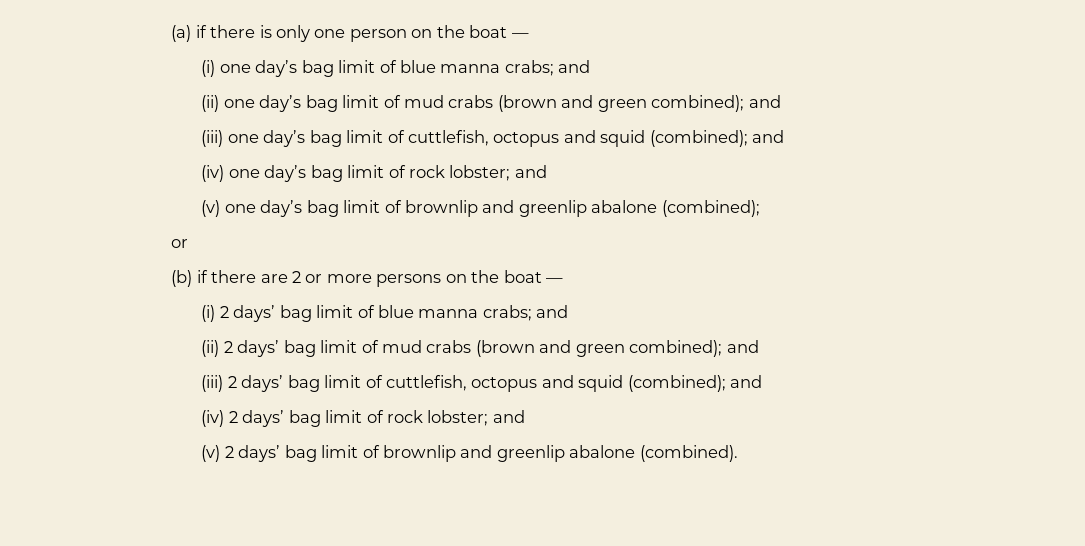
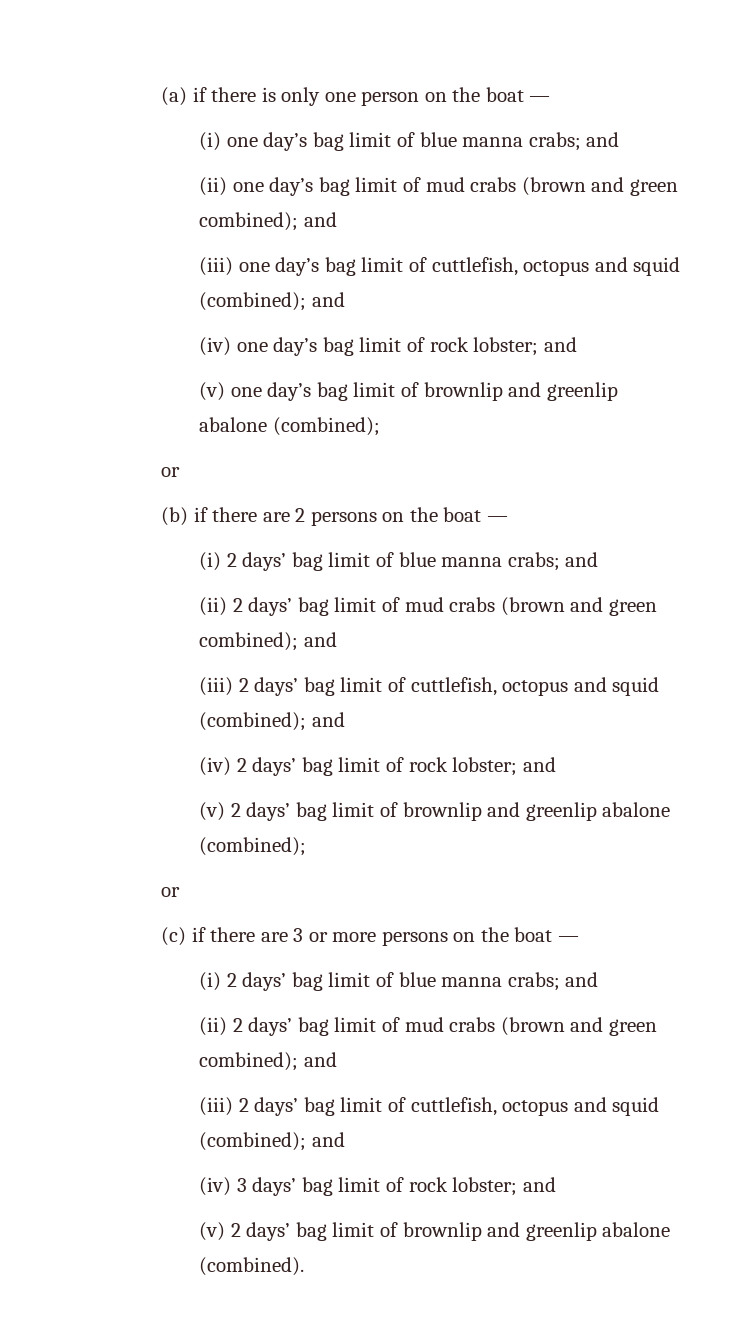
[305,274,372,283] or more -> (306, 515) none
(525, 416) none -> [199,802,671,821] [199,837,307,856] [161,887,181,897] [161,927,579,946] [199,972,599,991] [199,1017,657,1036] [199,1052,337,1071] [199,1097,660,1116] [199,1132,345,1151] [199,1177,556,1196] // (v) 2 days’ bag limit of brownlip and greenlip abalone (combined); // or // (c) if there are 3 or more persons on the boat — // (i) 2 days’ bag limit of blue manna crabs; and // (ii) 2 days’ bag limit of mud crabs (brown and green combined); and // (iii) 2 days’ bag limit of cuttlefish, octopus and squid (combined); and // (iv) 3 days’ bag limit of rock lobster; and

